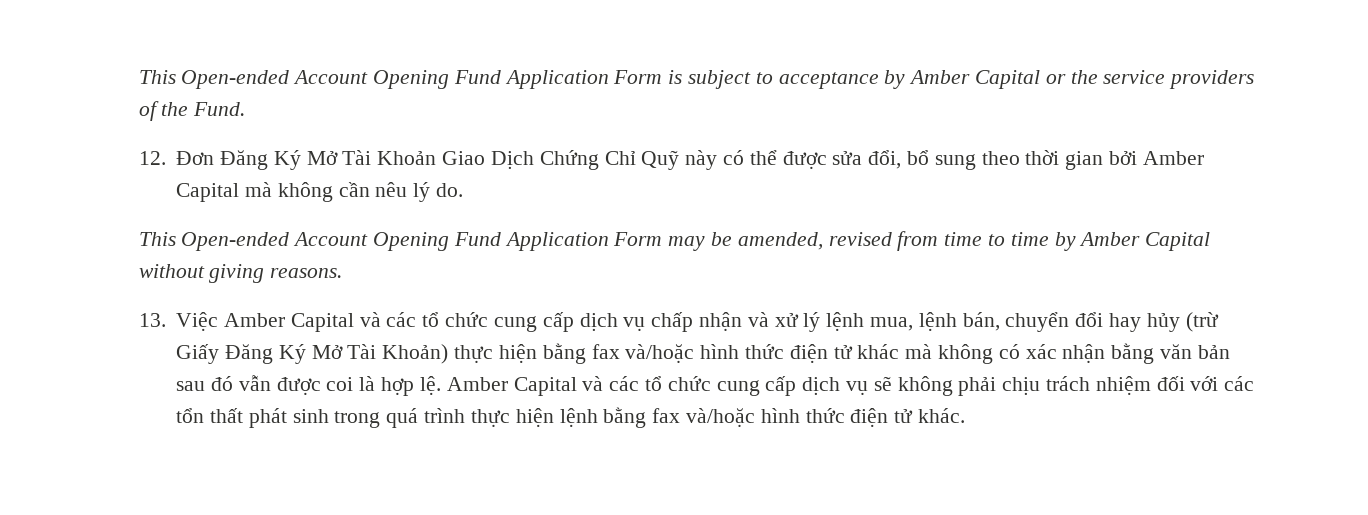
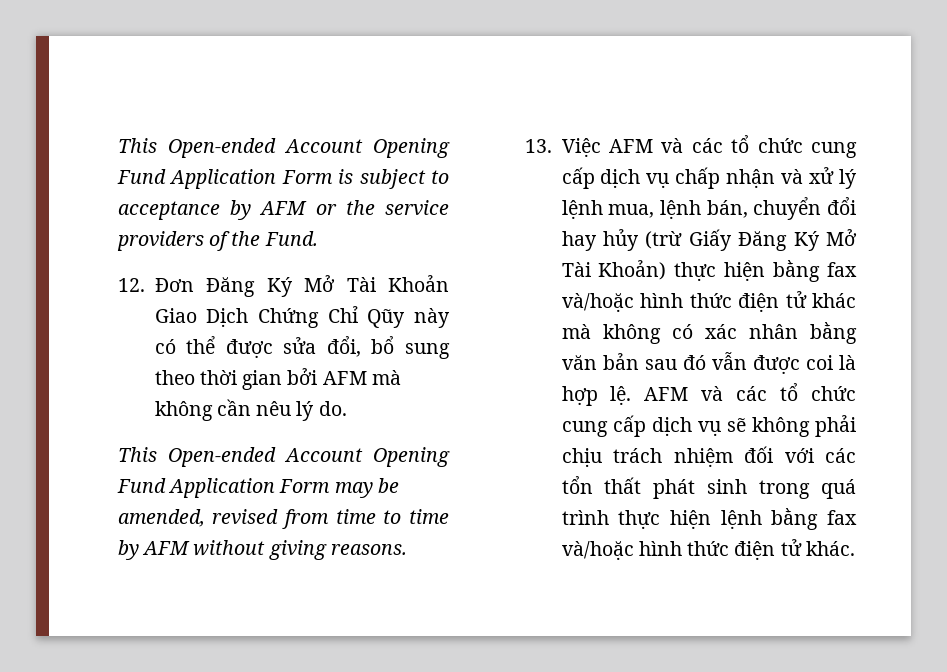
[909,70,1040,89] Amber Capital -> [259,201,308,215] AFM
[641,150,680,170] Quỹ -> [367,309,406,328] Qũy
[1142,151,1204,165] [176,183,240,202] Amber Capital -> [322,371,367,385] AFM
[1079,232,1211,251] Amber Capital -> [142,541,191,555] AFM
[224,313,354,332] Amber Capital -> [608,139,653,153] AFM
[1062,344,1106,363] nhận -> [748,324,798,339] nhân
[446,377,577,396] Amber Capital -> [644,387,689,401] AFM

